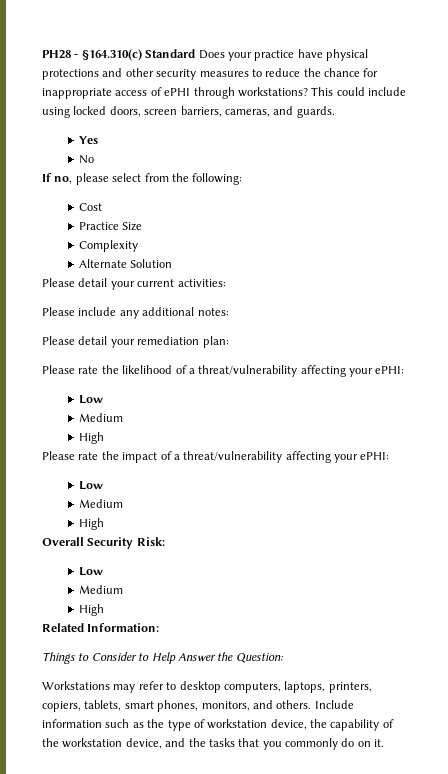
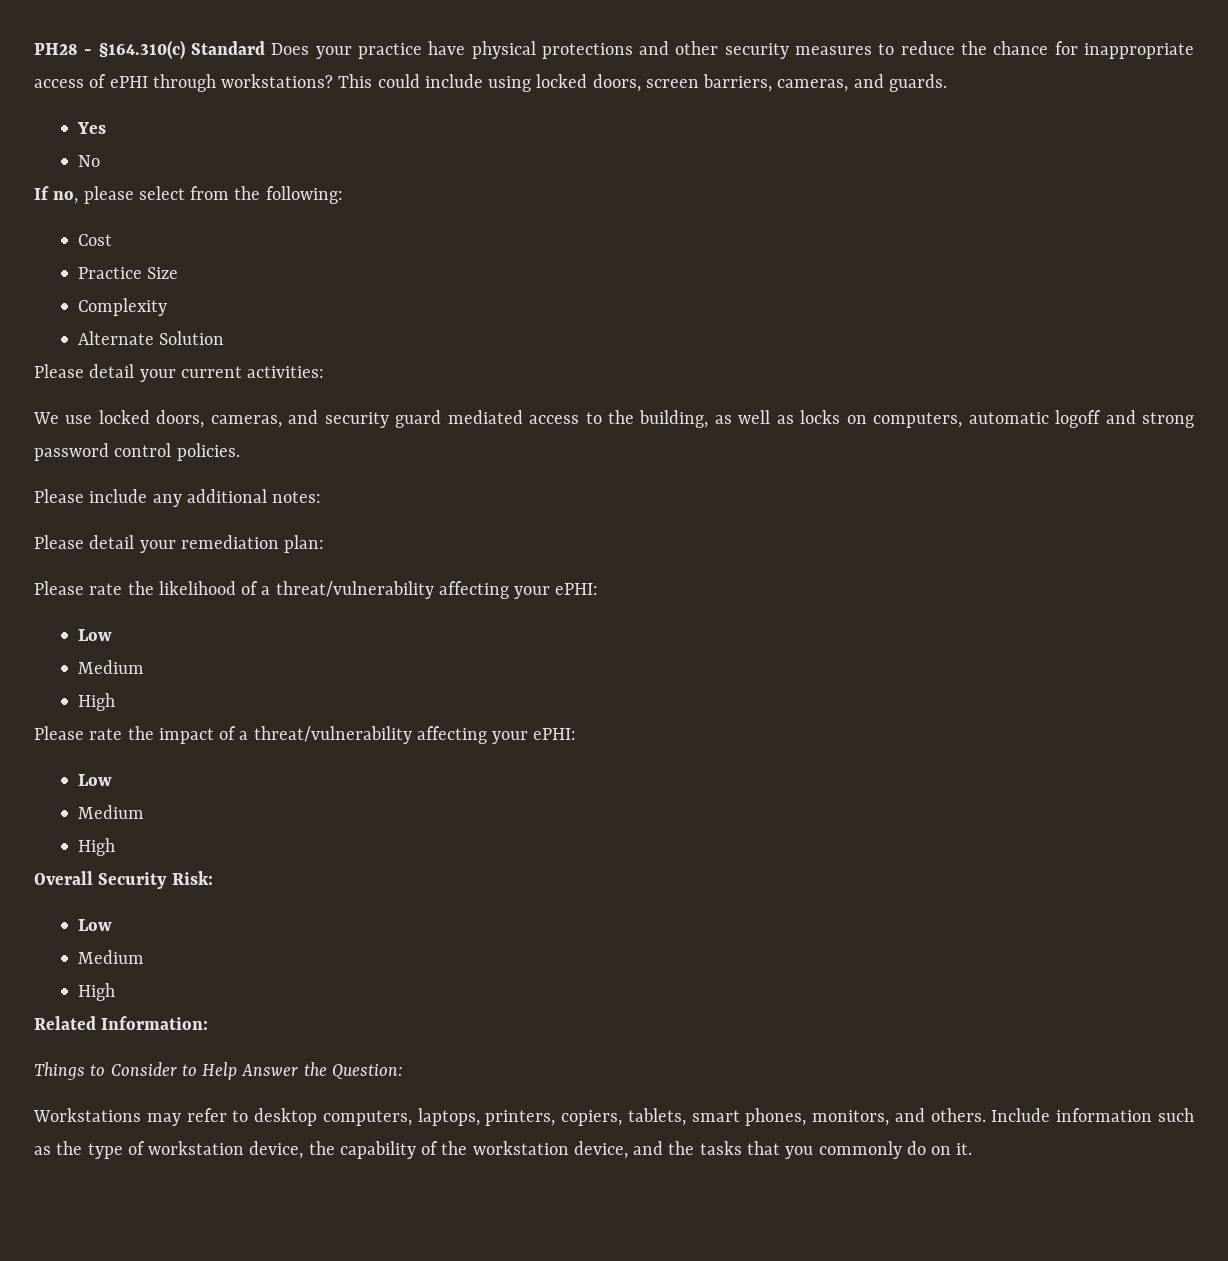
(226, 283) none -> [33,410,1195,428] [34,443,240,461] // We use locked doors, cameras, and security guard mediated access to the building, as well as locks on computers, automatic logoff and strong password control policies.

